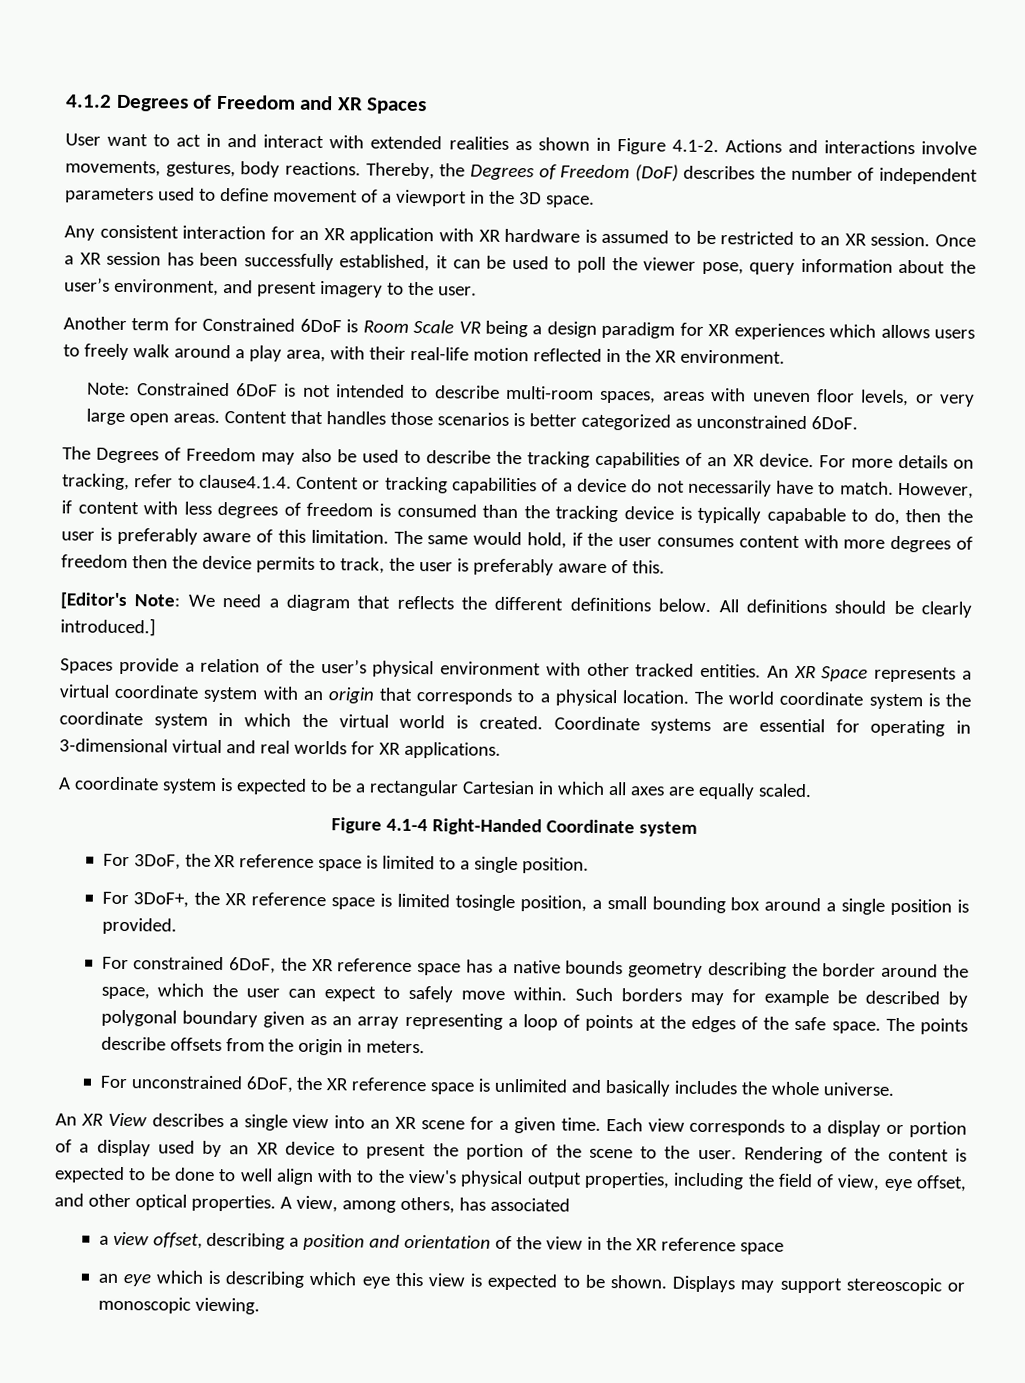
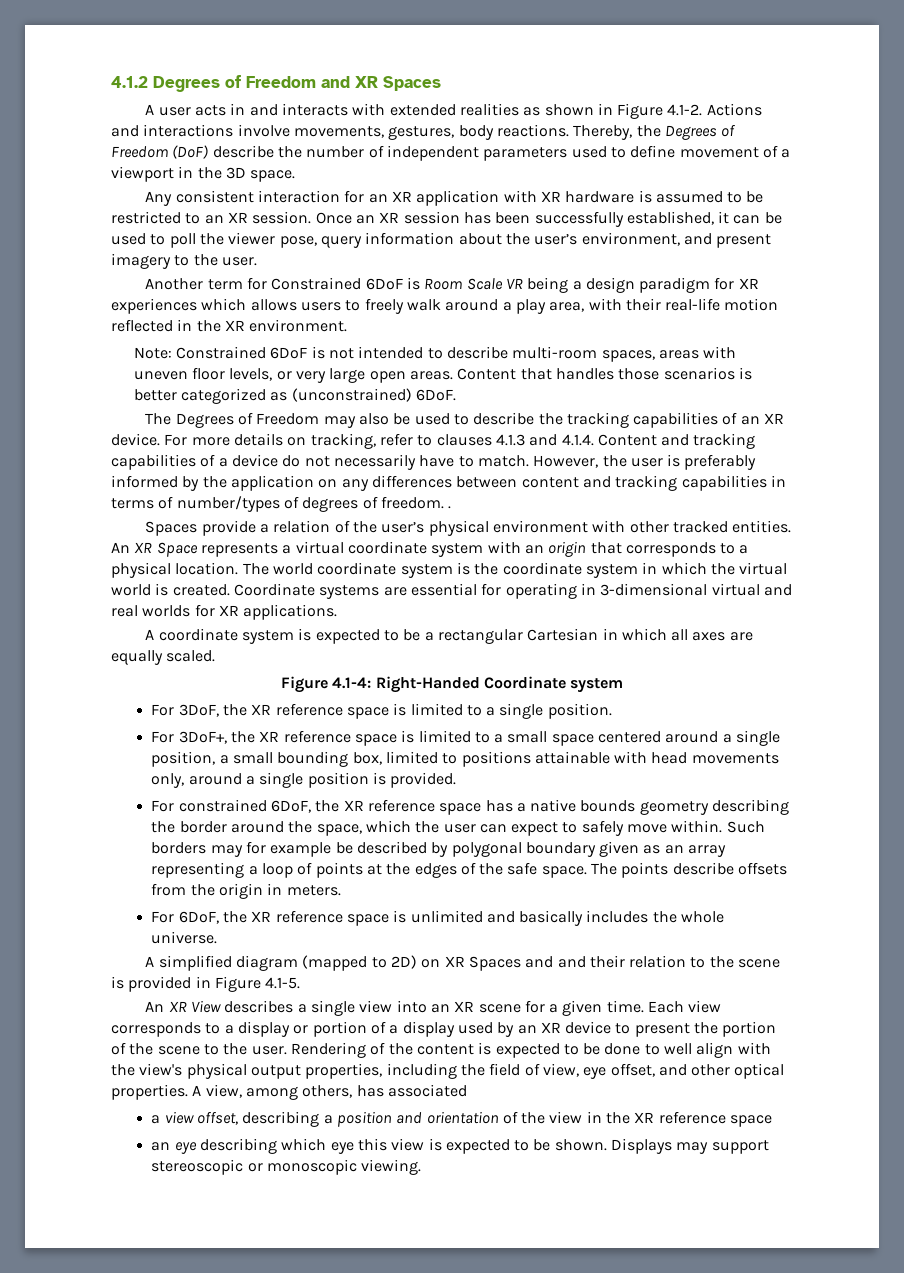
[65,133,202,147] User want to act -> [145,104,226,116] A user acts
[263,134,325,149] interact -> [281,103,348,116] interacts
[683,165,756,180] describes -> [212,145,274,158] describe
[64,255,74,265] a -> [355,215,375,224] an
[696,414,808,430] unconstrained -> [291,388,412,402] (unconstrained)
[198,474,381,490] clause4.1.4. Content or -> [436,434,690,446] clauses 4.1.3 and 4.1.4. Content and
[61,500,973,525] [61,527,973,553] [61,554,665,576] [60,592,972,618] [60,617,156,637] if content with less degrees of freedom is consumed than the tracking device is typically capabable to do, then the user is preferably aware of this limitation. The same would hold, if the user consumes content with more degrees of freedom then the device permits to track, the user is preferably aware of this. // [Editor's Note: We need a diagram that reflects the different definitions below. All definitions should be clearly introduced.] -> [602,454,757,470] [111,475,786,491] [111,496,452,512] the user is preferably informed by the application on any differences between content and tracking capabilities in terms of number/types of degrees of freedom. .
[386,818,429,832] 4.1-4 -> [332,677,372,689] 4.1-4:
[454,894,761,914] tosingle position, a small bounding box -> [474,730,781,746] [151,751,779,767] [151,773,185,788] to a small space centered around a single position, a small bounding box, limited to positions attainable with head movements only,
[130,1075,243,1090] unconstrained -> (175, 917) none
(895, 1089) none -> [145,955,781,971] [111,976,301,992] // A simplified diagram (mapped to 2D) on XR Spaces and and their relation to the scene is provided in Figure 4.1-5.
[356,1170,375,1183] to -> (771, 1048) none
[155,1270,222,1285] which is -> (197, 1148) none

